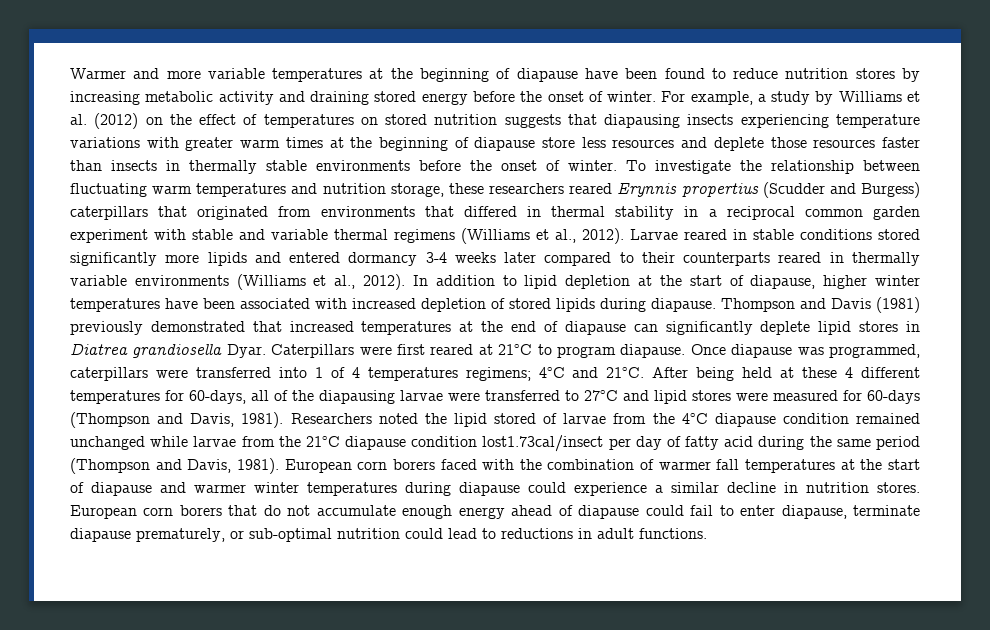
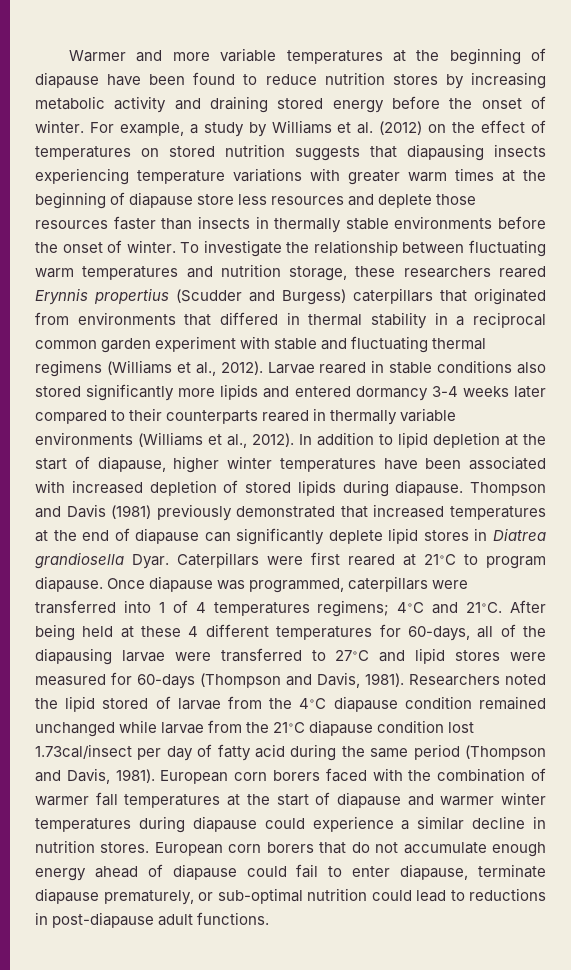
[271,229,328,240] variable -> [351,336,429,353] fluctuating
(872, 234) none -> [516,362,546,374] also
[482,435,604,452] lost1.73cal/insect -> [448,722,475,733] [35,744,132,759] lost 1.73cal/insect
(592, 533) none -> [52,912,155,928] post-diapause

